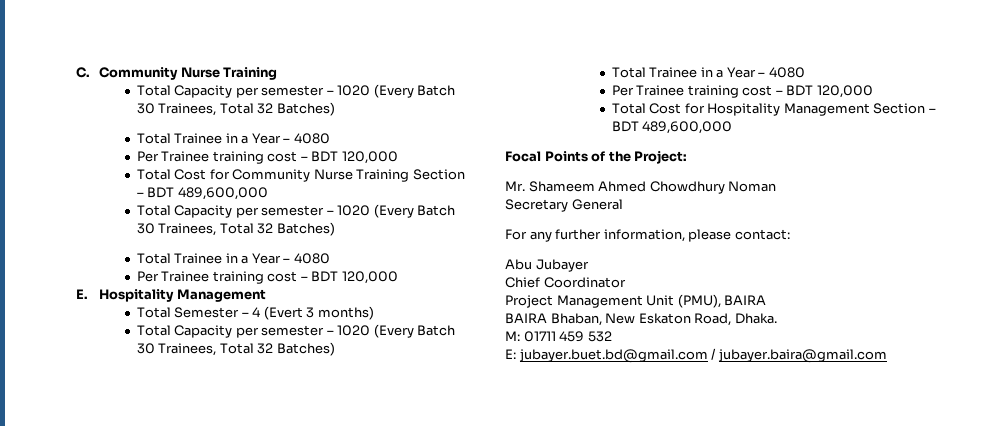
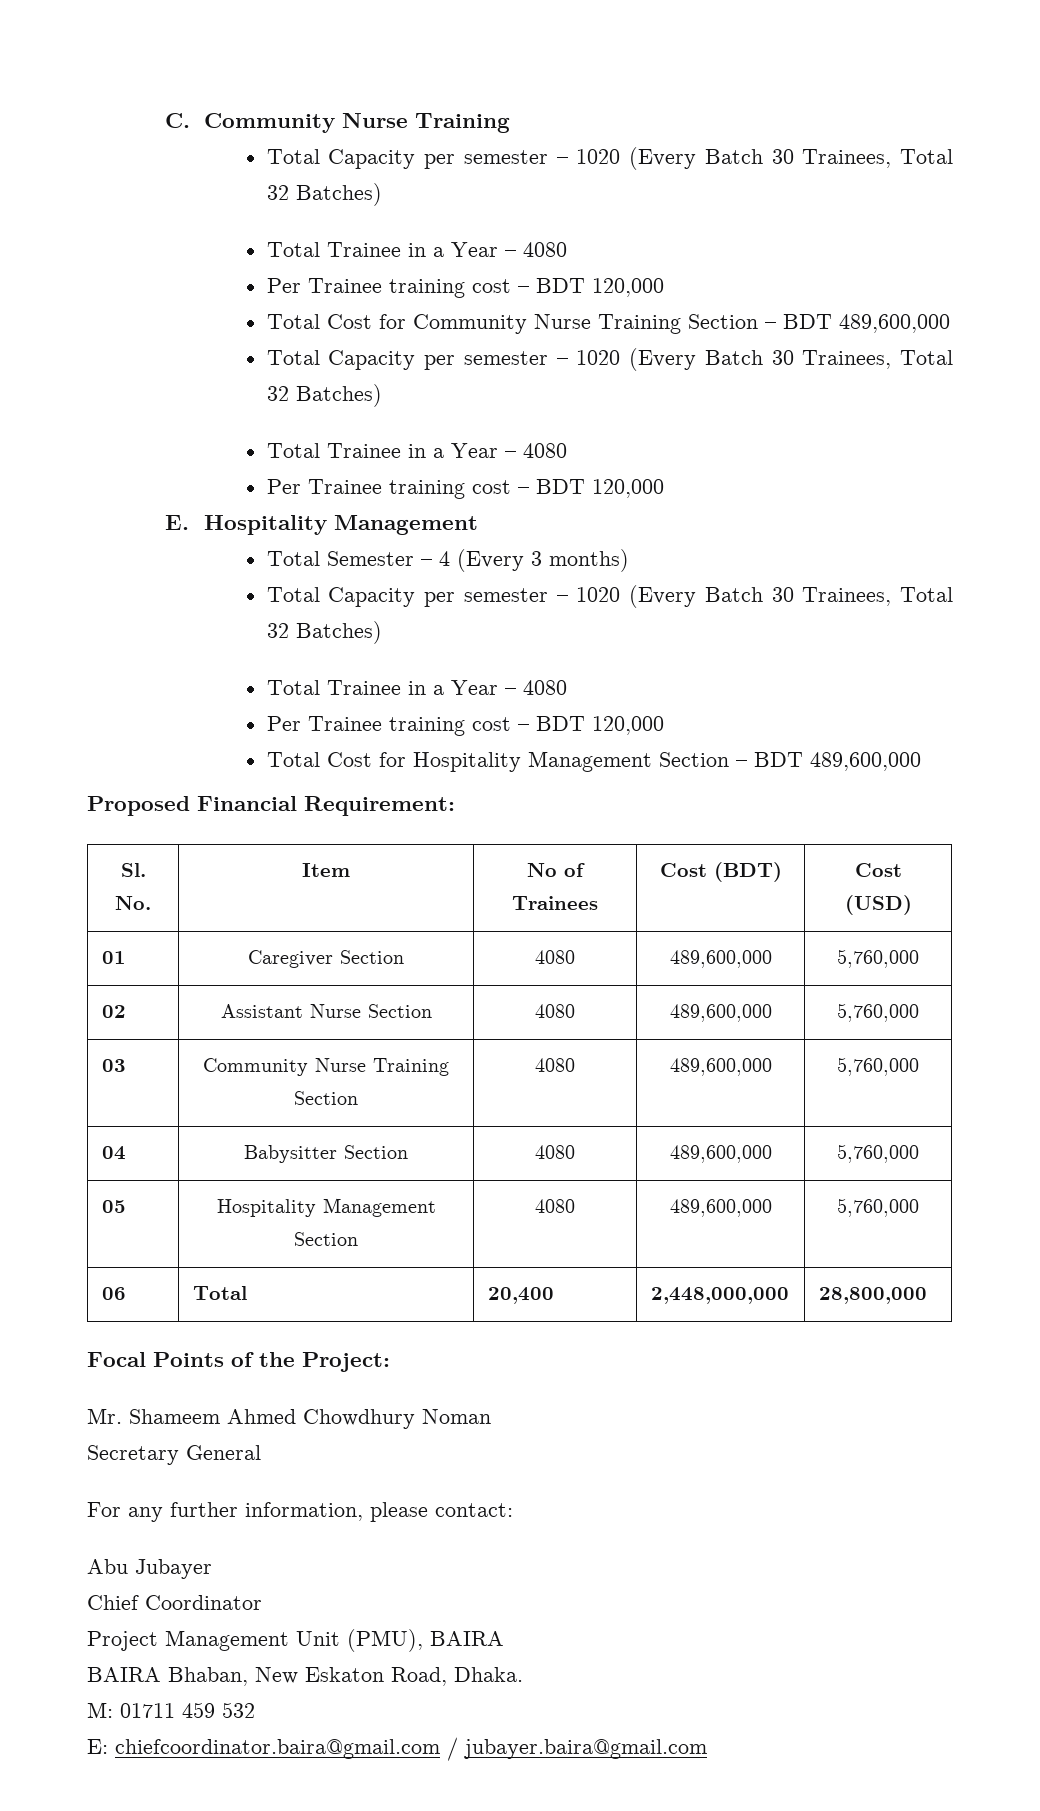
[263,306,303,320] (Evert -> [456,549,524,572] (Every
(733, 127) none -> [87,796,455,816] [120,863,146,877] [115,896,151,910] [302,863,350,877] [527,863,585,877] [512,896,598,910] [659,862,782,882] [854,863,902,877] [844,895,912,915] [101,951,126,964] [248,950,404,968] [535,950,575,964] [669,950,772,968] [837,949,919,968] [101,1005,126,1018] [220,1004,432,1018] [535,1004,575,1018] [669,1004,772,1022] [837,1003,919,1022] [101,1059,126,1072] [203,1058,449,1076] [294,1091,358,1105] [535,1058,575,1072] [669,1058,772,1076] [837,1057,919,1076] [101,1146,126,1160] [244,1145,408,1163] [535,1145,575,1159] [669,1145,772,1163] [837,1144,919,1163] [101,1200,126,1213] [216,1198,436,1217] [294,1232,358,1246] [535,1199,575,1213] [669,1199,772,1217] [837,1198,919,1217] [101,1287,126,1300] [192,1286,247,1300] [487,1287,554,1304] [650,1287,789,1304] [818,1287,927,1304] // Proposed Financial Requirement: // Sl. No. | Item | No of Trainees | Cost (BDT) | Cost (USD) // 01 | Caregiver Section | 4080 | 489,600,000 | 5,760,000 // 02 | Assistant Nurse Section | 4080 | 489,600,000 | 5,760,000 // 03 | Community Nurse Training Section | 4080 | 489,600,000 | 5,760,000 // 04 | Babysitter Section | 4080 | 489,600,000 | 5,760,000 // 05 | Hospitality Management Section | 4080 | 489,600,000 | 5,760,000 // 06 | Total | 20,400 | 2,448,000,000 | 28,800,000
[518,349,708,363] jubayer.buet.bd@gmail.com -> [115,1739,440,1759] chiefcoordinator.baira@gmail.com

